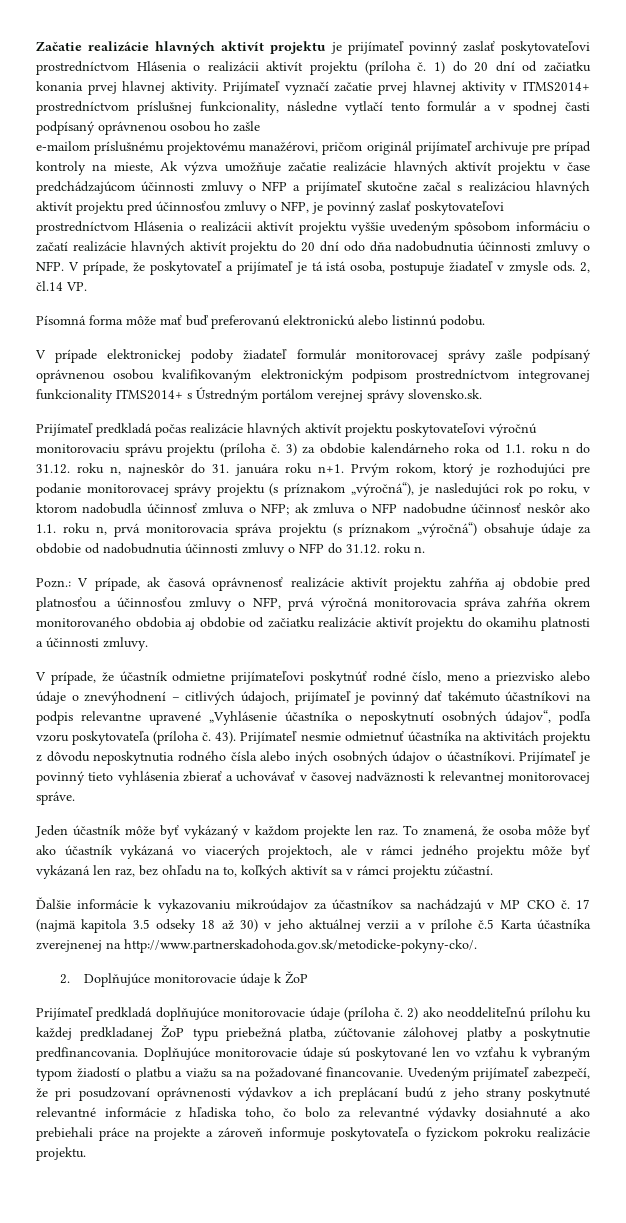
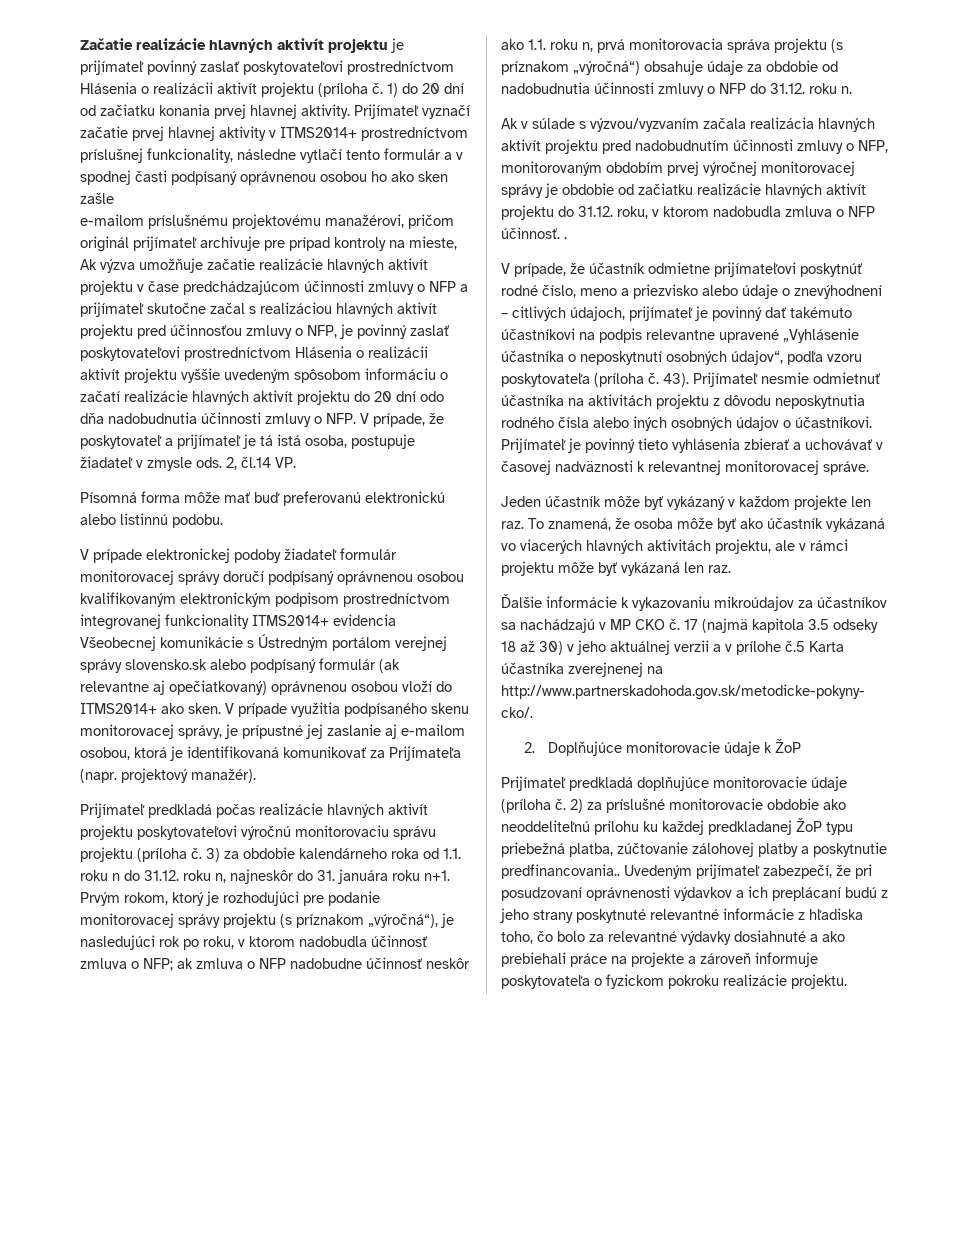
(229, 126) none -> [391,171,448,182] ako sken
[494,349,522,360] zašle -> [223,571,264,582] doručí
(183, 394) none -> [333,614,396,626] [80,636,243,651] evidencia Všeobecnej komunikácie
[408,389,482,399] slovensko.sk. -> [125,658,400,673] [80,680,452,695] [80,702,469,717] [80,724,465,739] [80,746,461,761] [80,768,256,783] slovensko.sk alebo podpísaný formulár (ak relevantne aj opečiatkovaný) oprávnenou osobou vloží do ITMS2014+ ako sken. V prípade využitia podpísaného skenu monitorovacej správy, je prípustné jej zaslanie aj e-mailom osobou, ktorá je identifikovaná komunikovať za Prijímateľa (napr. projektový manažér).
[36,577,592,591] [36,597,590,611] [36,617,196,630] Pozn.: V prípade, ak časová oprávnenosť realizácie aktivít projektu zahŕňa aj obdobie pred platnosťou a účinnosťou zmluvy o NFP, prvá výročná monitorovacia správa zahŕňa okrem monitorovaného obdobia aj -> [501,117,875,132] [501,139,888,154] [501,161,855,176] [501,183,558,198] Ak v súlade s výzvou/vyzvaním začala realizácia hlavných aktivít projektu pred nadobudnutím účinnosti zmluvy o NFP, monitorovaným obdobím prvej výročnej monitorovacej správy je
[375,617,590,631] [36,637,148,651] aktivít projektu do okamihu platnosti a účinnosti zmluvy. -> [765,183,866,198] [501,205,875,220] [501,227,567,239] hlavných aktivít projektu do 31.12. roku, v ktorom nadobudla zmluva o NFP účinnosť. .
[268,845,333,859] projektoch, -> [586,539,771,554] hlavných aktivitách projektu,
[421,845,469,858] jedného -> (848, 545) none
[115,865,493,879] raz, bez ohľadu na to, koľkých aktivít sa v rámci projektu zúčastní. -> [708,565,731,573] raz.
(419, 1013) none -> [587,798,819,813] za príslušné monitorovacie obdobie
[36,1047,590,1061] [36,1067,404,1081] predfinancovania. Doplňujúce monitorovacie údaje sú poskytované len vo vzťahu k vybraným typom žiadostí o platbu a viažu sa na požadované financovanie. -> [501,864,620,879] predfinancovania..

